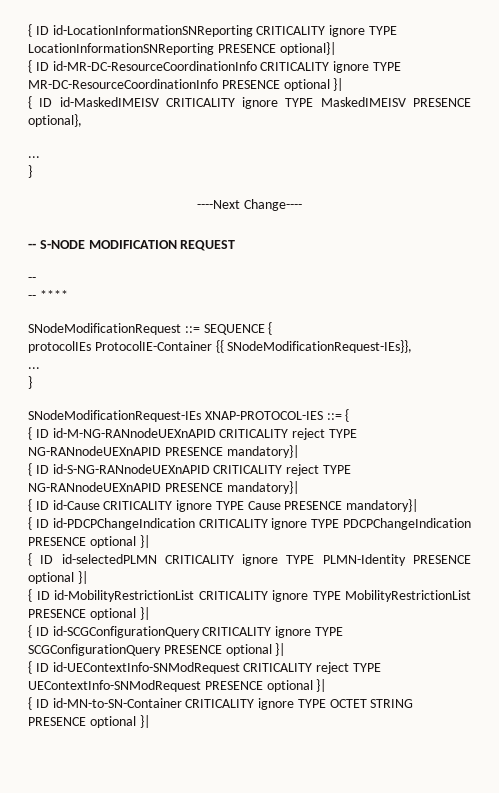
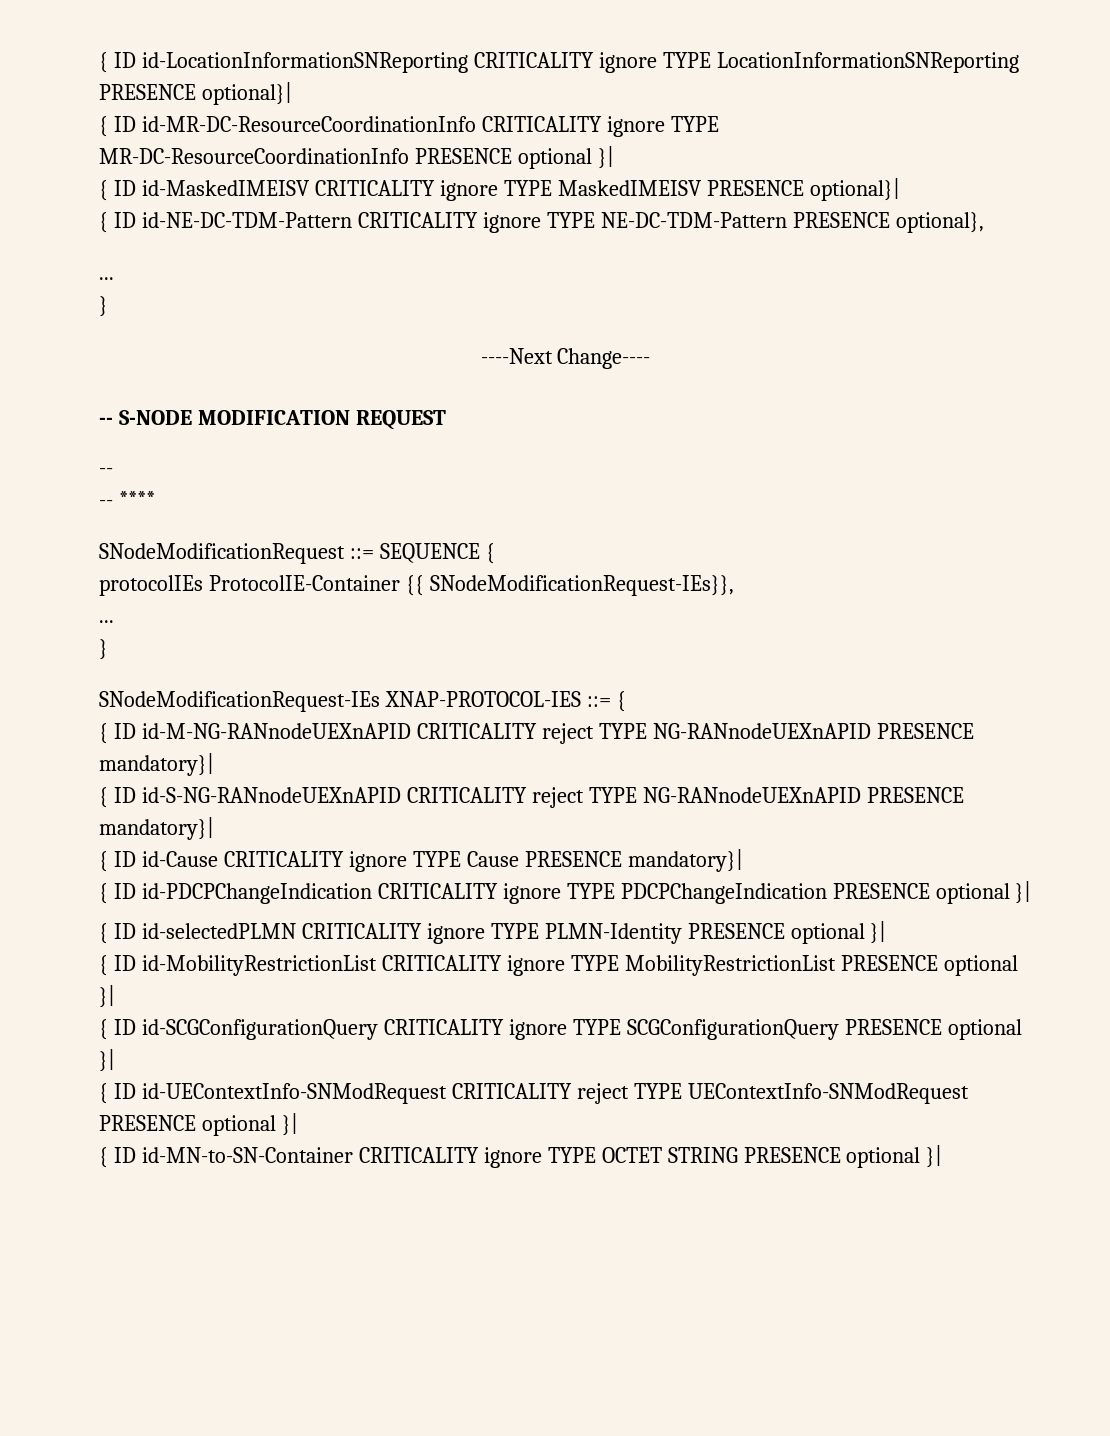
(471, 102) none -> [809,178,900,201] [99,212,890,233] optional}| // { ID id-NE-DC-TDM-Pattern CRITICALITY ignore TYPE NE-DC-TDM-Pattern PRESENCE

